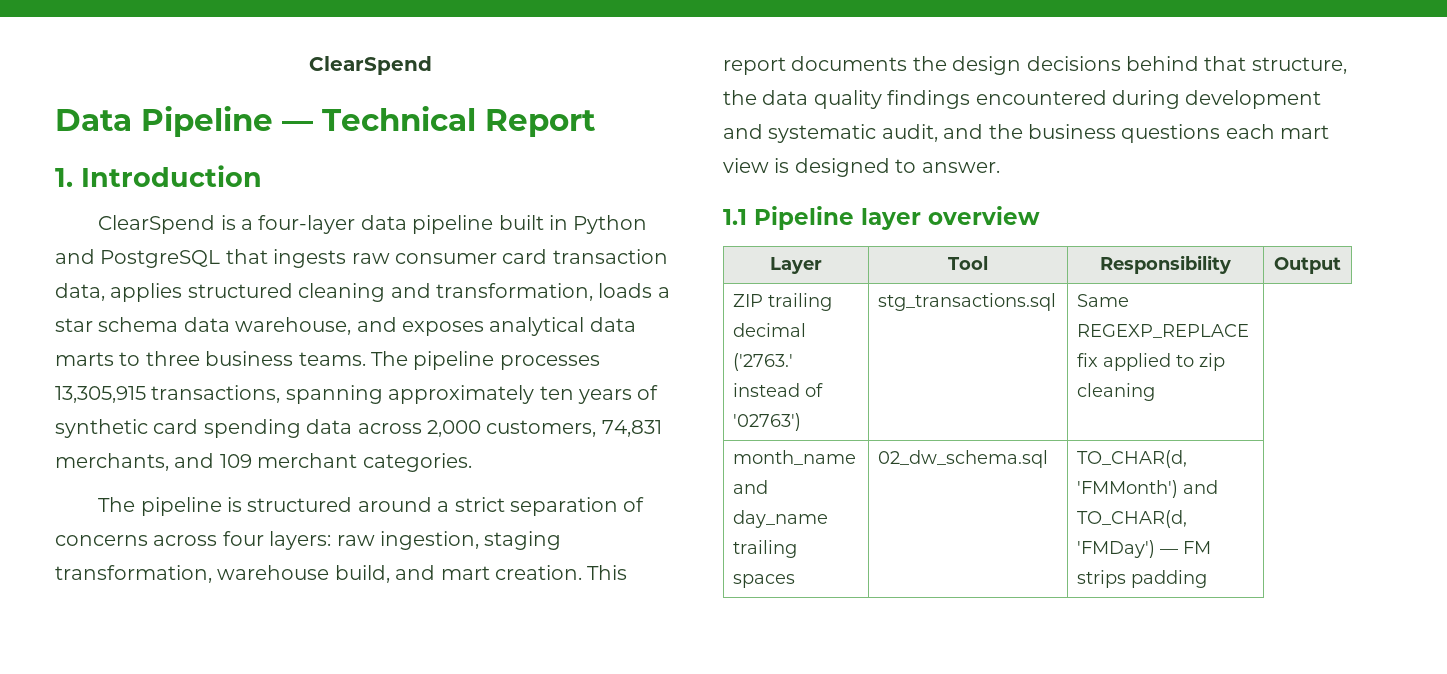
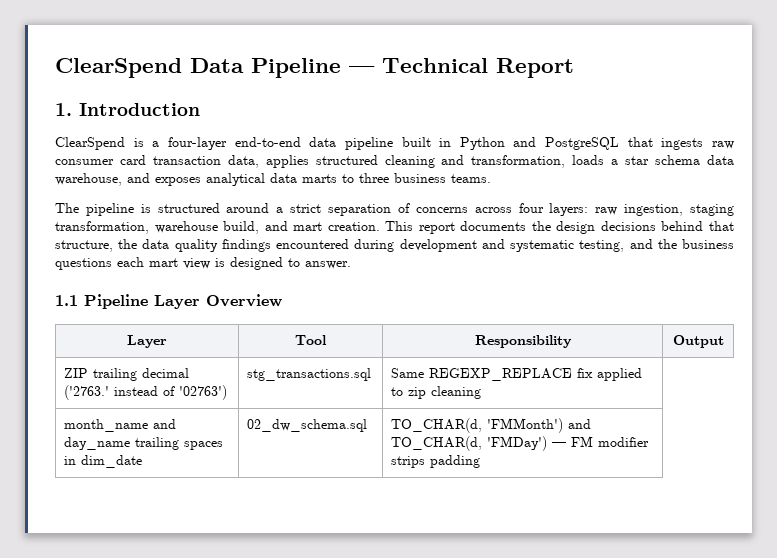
[308,56,432,75] ClearSpend // -> [55,58,182,78] ClearSpend
(356, 224) none -> [234,137,301,147] end-to-end
[371,351,600,370] [55,385,659,404] [55,419,662,438] [55,453,472,472] The pipeline processes 13,305,915 transactions, spanning approximately ten years of synthetic card spending data across 2,000 customers, 74,831 merchants, and 109 merchant categories. -> (491, 178) none
[881,124,938,142] audit, -> [579,240,625,252] testing,
[861,206,1040,230] layer overview -> [154,294,282,309] Layer Overview
(796, 581) none -> [64,455,143,468] in dim_date
(1212, 547) none -> [598,437,650,447] modifier

